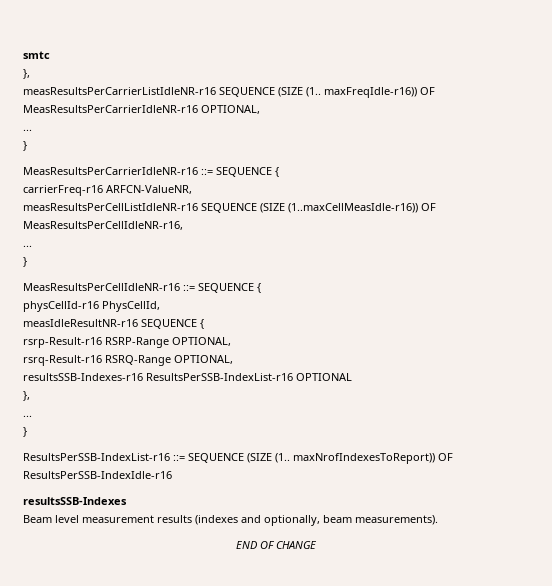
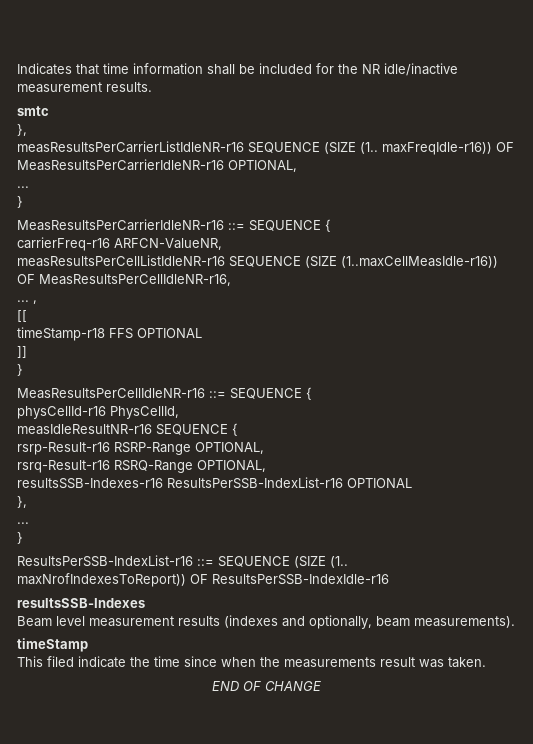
(23, 55) none -> [17,63,458,76] [17,82,152,93] Indicates that time information shall be included for the NR idle/inactive measurement results. //
(32, 246) none -> [33,300,37,304] [17,310,27,322] [17,327,202,341] [17,346,27,358] , // [[ // timeStamp-r18 FFS OPTIONAL // ]]
(438, 520) none -> [17,638,88,652] [17,656,486,668] // timeStamp // This filed indicate the time since when the measurements result was taken.

